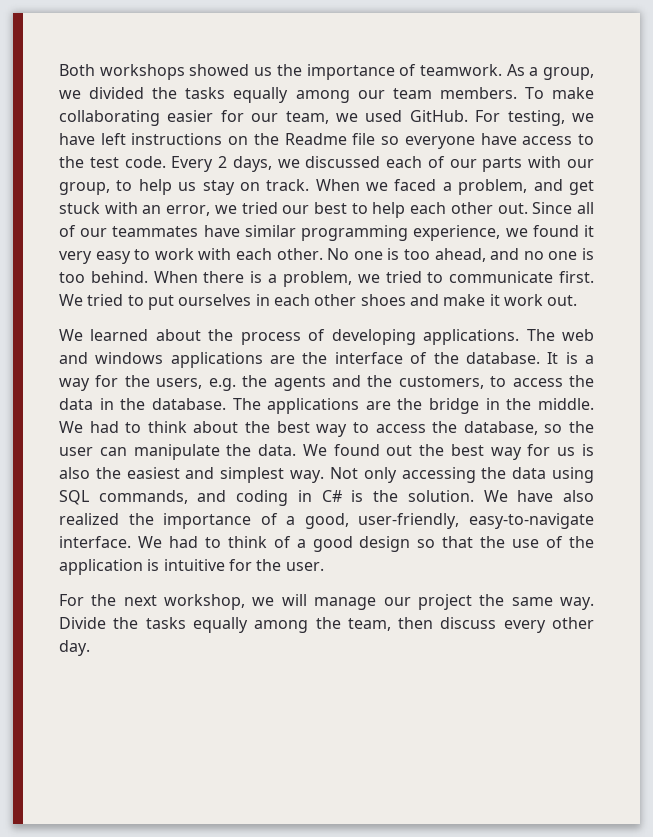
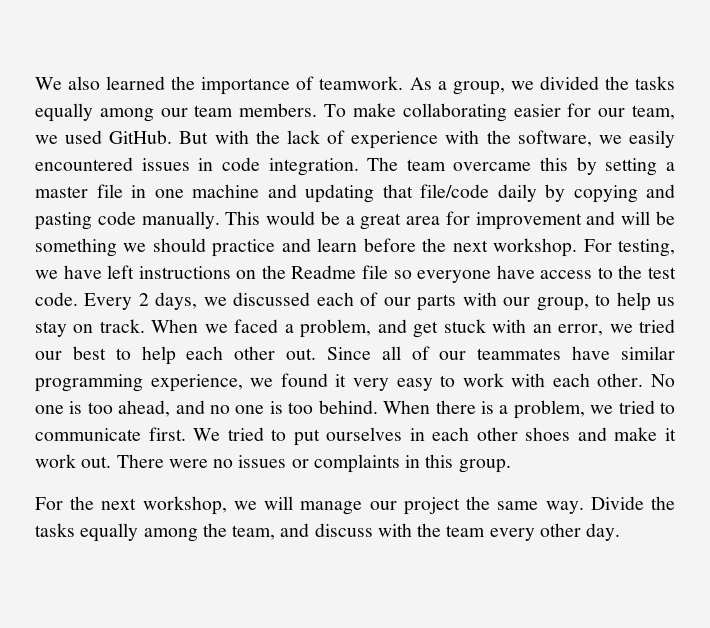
[59,64,273,80] Both workshops showed us -> [35,76,166,90] We also learned
(468, 116) none -> [179,130,675,149] [35,157,675,176] [35,184,675,203] [35,211,675,230] [35,238,578,257] But with the lack of experience with the software, we easily encountered issues in code integration. The team overcame this by setting a master file in one machine and updating that file/code daily by copying and pasting code manually. This would be a great area for improvement and will be something we should practice and learn before the next workshop.
[59,329,595,345] [59,352,595,368] [59,375,595,391] [59,398,594,414] [59,421,595,437] [59,444,594,460] [59,467,594,483] [59,490,595,506] [59,513,594,529] [59,536,594,552] [59,559,324,575] // We learned about the process of developing applications. The web and windows applications are the interface of the database. It is a way for the users, e.g. the agents and the customers, to access the data in the database. The applications are the bridge in the middle. We had to think about the best way to access the database, so the user can manipulate the data. We found out the best way for us is also the easiest and simplest way. Not only accessing the data using SQL commands, and coding in C# is the solution. We have also realized the importance of a good, user-friendly, easy-to-navigate interface. We had to think of a good design so that the use of the application is intuitive for the user. -> [116,454,511,473] There were no issues or complaints in this group.
[398,617,497,629] then discuss -> [280,523,486,537] and discuss with the team

